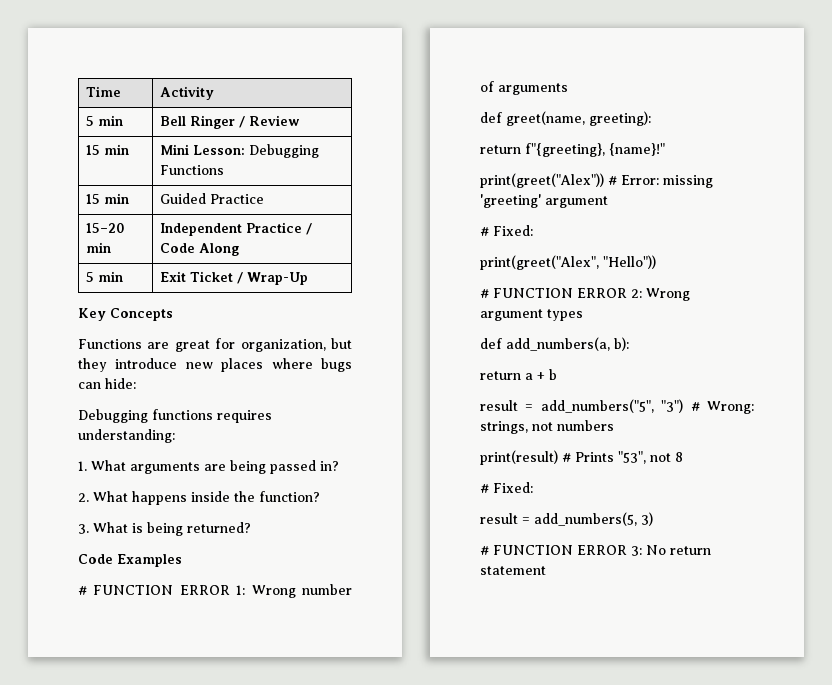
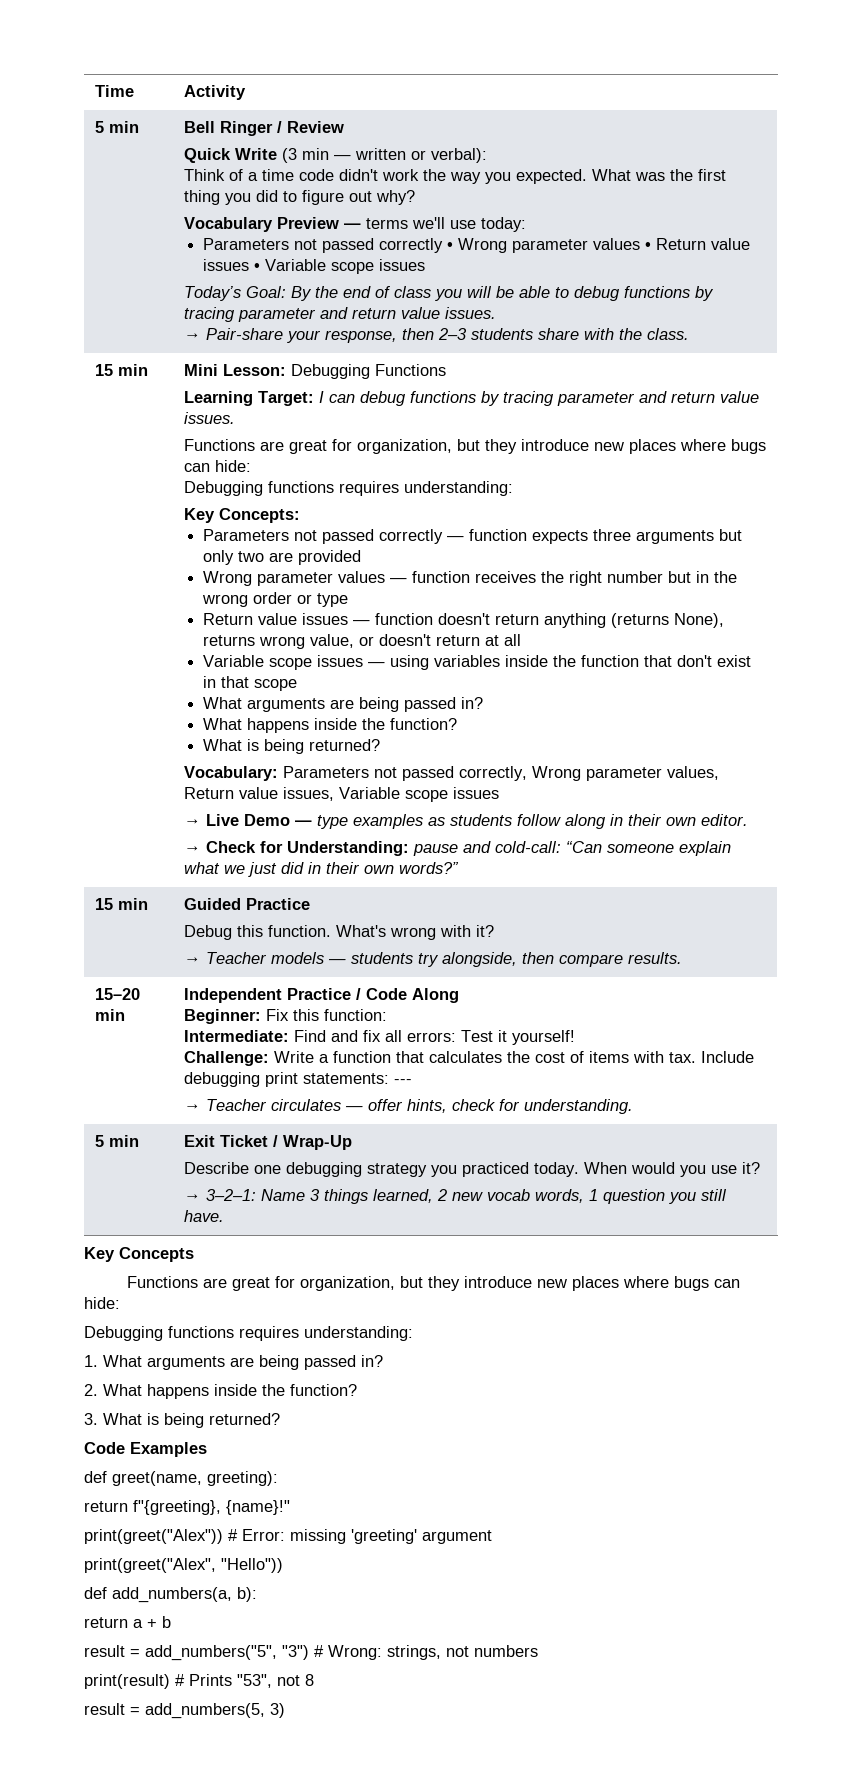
(301, 120) none -> [184,148,488,163] [184,169,727,184] [184,190,416,205] [184,217,527,232] [202,238,750,253] [202,259,425,274] [184,286,715,301] [184,307,497,322] [184,328,690,343] // Quick Write (3 min — written or verbal): // Think of a time code didn't work the way you expected. What was the first thing you did to figure out why? // Vocabulary Preview — terms we'll use today: // Parameters not passed correctly • Wrong parameter values • Return value issues • Variable scope issues // Today’s Goal: By the end of class you will be able to debug functions by tracing parameter and return value issues. // → Pair-share your response, then 2–3 students share with the class.
[86,193,130,204] [160,193,265,204] // 15 min | Guided Practice -> [184,391,760,406] [184,412,236,424] [184,439,767,454] [184,460,252,472] [184,481,514,496] [184,508,301,523] [202,529,742,544] [202,550,361,565] [202,571,737,586] [201,592,348,607] [202,613,724,628] [202,634,521,649] [202,655,751,670] [202,676,297,691] [202,697,483,712] [202,718,457,733] [202,739,380,754] [184,766,720,781] [184,787,500,802] [184,814,749,829] [184,841,732,856] [184,862,460,877] [95,898,149,910] [184,898,311,910] [184,925,495,940] [184,952,683,967] // Learning Target: I can debug functions by tracing parameter and return value issues. // Functions are great for organization, but they introduce new places where bugs can hide: // Debugging functions requires understanding: // Key Concepts: // Parameters not passed correctly — function expects three arguments but only two are provided // Wrong parameter values — function receives the right number but in the wrong order or type // Return value issues — function doesn't return anything (returns None), returns wrong value, or doesn't return at all // Variable scope issues — using variables inside the function that don't exist in that scope // What arguments are being passed in? // What happens inside the function? // What is being returned? // Vocabulary: Parameters not passed correctly, Wrong parameter values, Return value issues, Variable scope issues // → Live Demo — type examples as students follow along in their own editor. // → Check for Understanding: pause and cold-call: “Can someone explain what we just did in their own words?” // 15 min | Guided Practice // Debug this function. What's wrong with it? // → Teacher models — students try alongside, then compare results.
(240, 249) none -> [184,1009,388,1024] [184,1030,576,1045] [184,1051,755,1066] [184,1072,413,1087] [184,1099,634,1114] // Beginner: Fix this function: // Intermediate: Find and fix all errors: Test it yourself! // Challenge: Write a function that calculates the cost of items with tax. Include debugging print statements: --- // → Teacher circulates — offer hints, check for understanding.
(309, 278) none -> [184,1162,761,1177] [184,1189,728,1204] [184,1210,225,1222] // Describe one debugging strategy you practiced today. When would you use it? // → 3–2–1: Name 3 things learned, 2 new vocab words, 1 question you still have.
[78,584,352,598] [480,81,568,95] // # FUNCTION ERROR 1: Wrong number of arguments -> (207, 1449) none
[480,225,533,236] // # Fixed: -> (492, 1537) none
[480,288,690,301] [480,309,583,321] // # FUNCTION ERROR 2: Wrong argument types -> (283, 1565) none
[480,482,533,493] // # Fixed: -> (314, 1680) none
[480,545,711,556] [480,566,546,575] // # FUNCTION ERROR 3: No return statement -> (285, 1710) none

